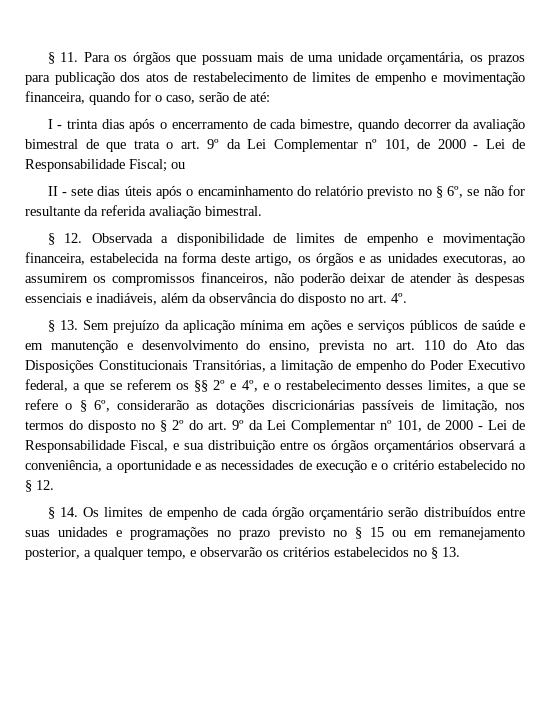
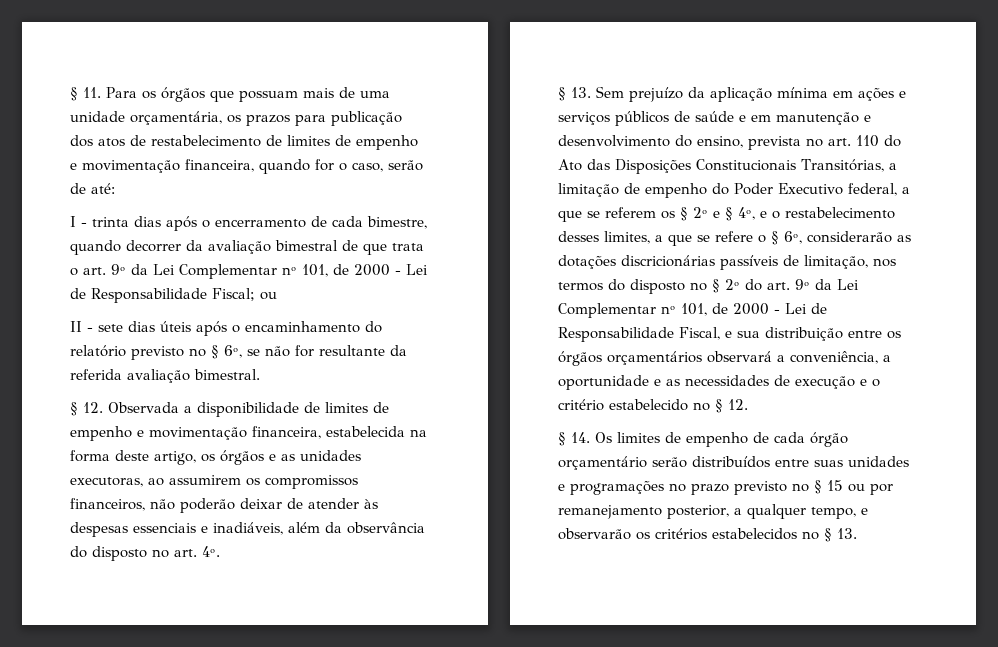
[194,380,209,392] §§ -> [680,207,688,221] §
(237, 386) none -> [725,207,733,221] §
[413,530,432,537] em -> [870,484,893,495] por

